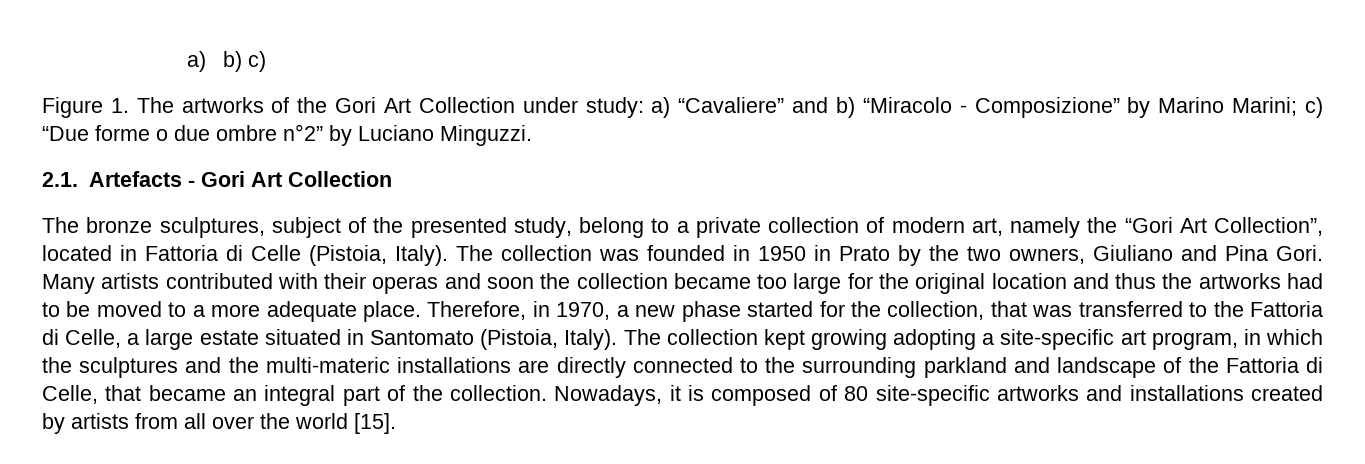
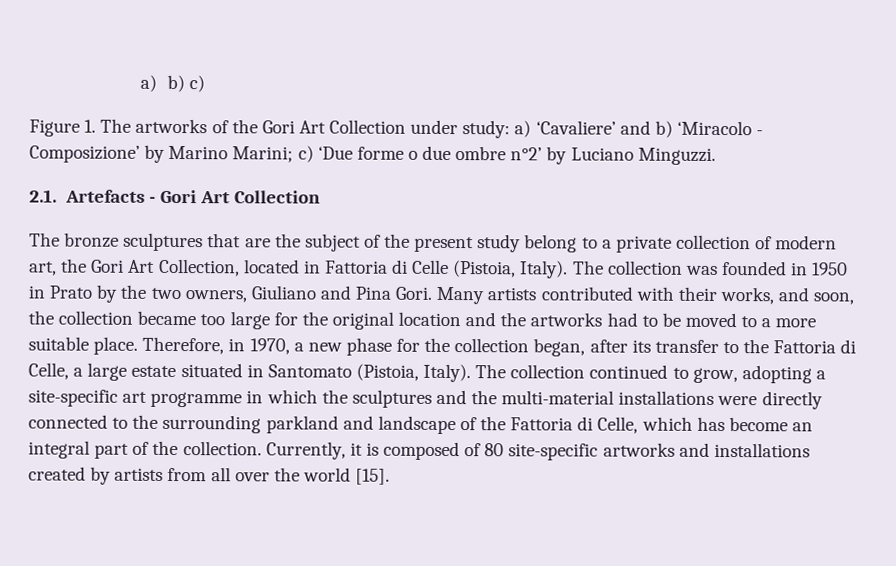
[678,97,785,113] “Cavaliere” -> [535,120,616,135] ‘Cavaliere’
[862,97,1120,118] “Miracolo - Composizione” -> [676,120,764,136] [29,145,140,163] ‘Miracolo - Composizione’
[42,126,89,141] “Due -> [317,146,353,160] ‘Due
[283,124,323,141] n°2” -> [510,147,543,161] n°2’
[159,217,265,238] sculptures, -> [123,232,301,252] sculptures that are the
[410,217,572,238] presented study, -> [414,234,522,253] present study
[1010,217,1323,238] namely the “Gori Art Collection”, -> [61,258,240,277] the Gori Art Collection,
[372,273,534,294] operas and soon -> [719,286,855,305] works, and soon,
[1115,273,1157,289] thus -> (497, 319) none
[266,301,357,322] adequate -> [28,336,89,351] suitable
[747,301,1183,320] started for the collection, that was transferred -> [396,337,719,357] for the collection began, after its transfer
[763,329,887,350] kept growing -> [589,364,738,384] continued to grow,
[1151,332,1238,350] program, -> [150,391,243,408] programme
[265,357,550,373] multi-materic installations are -> [501,390,758,406] multi-material installations were
[105,385,226,401] that became -> [641,416,788,432] which has become
[554,385,663,406] Nowadays, -> [265,441,346,460] Currently,

